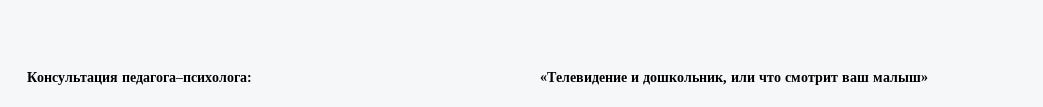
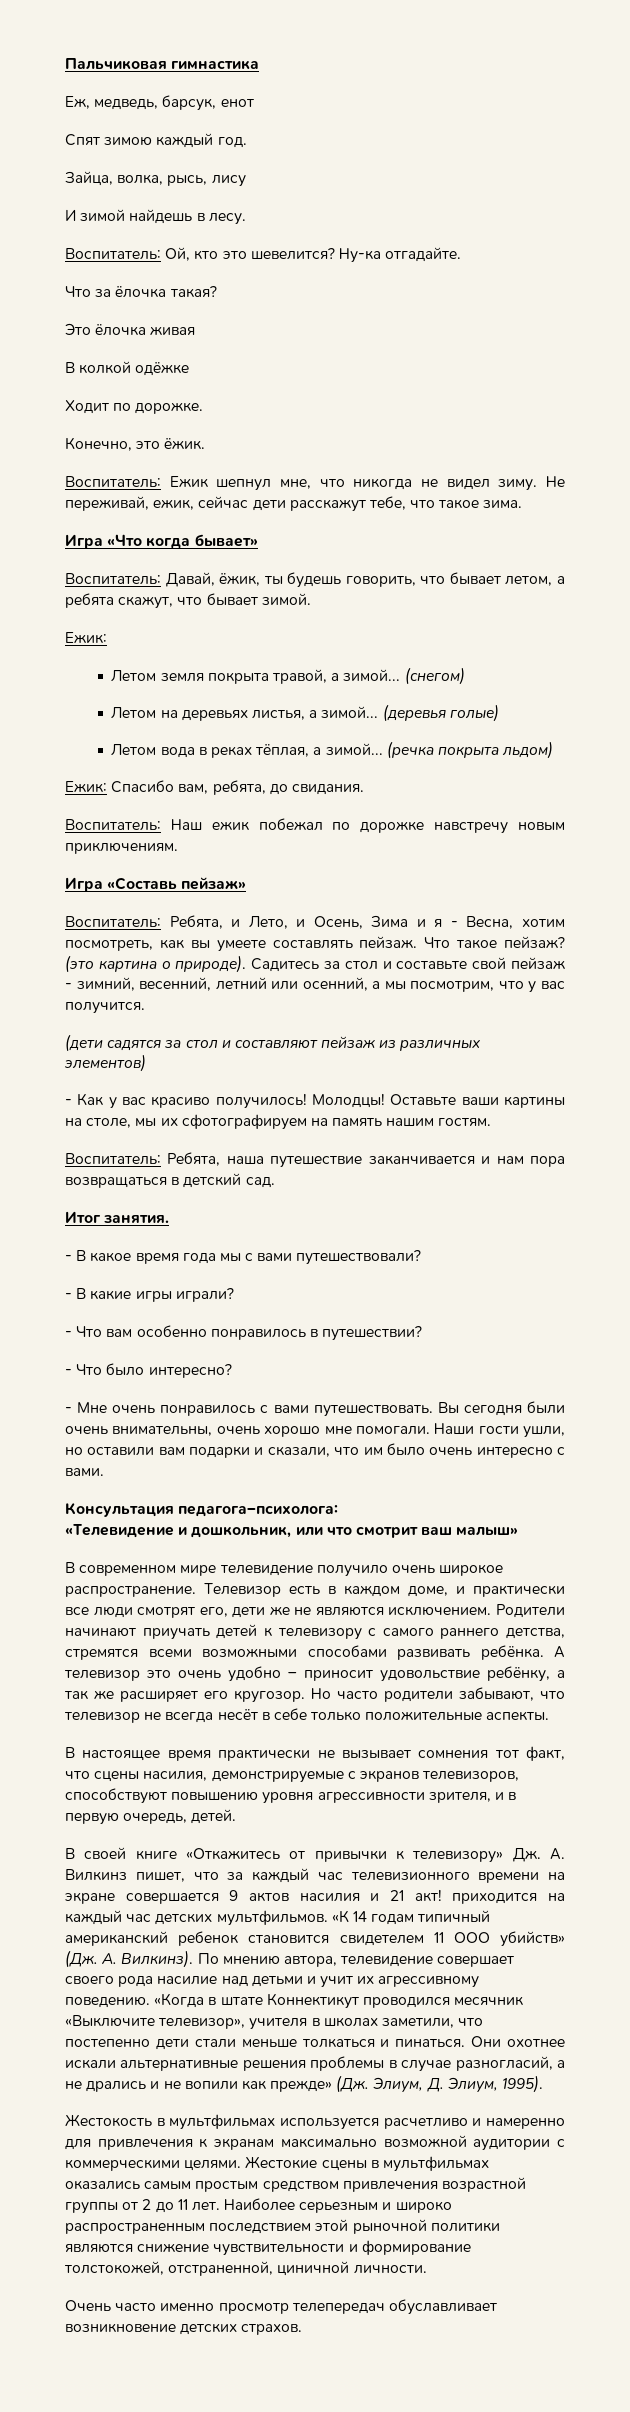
(27, 78) none -> [65,58,260,70] [65,95,254,111] [65,133,247,148] [65,171,246,187] [65,209,246,225] [65,247,462,263] [65,286,217,298] [65,323,196,336] [65,361,190,376] [65,400,204,414] [65,437,206,451] [65,476,565,491] [65,496,523,512] [65,534,258,549] [65,572,565,588] [65,593,311,609] [65,632,107,644] [111,667,465,685] [111,704,499,722] [111,741,554,759] [65,780,364,795] [65,818,565,834] [65,842,178,854] [65,877,247,892] [65,915,565,929] [65,936,565,952] [65,955,566,973] [65,977,565,993] [65,1002,145,1014] [65,1034,482,1052] [64,1054,146,1072] [65,1093,565,1109] [65,1114,492,1130] [65,1152,565,1168] [65,1173,275,1188] [65,1211,170,1224] [65,1250,422,1265] [65,1288,234,1302] [65,1325,423,1341] [65,1363,232,1378] [65,1401,565,1417] [65,1423,565,1438] [65,1443,565,1458] [65,1468,104,1476] Пальчиковая гимнастика // Еж, медведь, барсук, енот // Спят зимою каждый год. // Зайца, волка, рысь, лису // И зимой найдешь в лесу. // Воспитатель: Ой, кто это шевелится? Ну-ка отгадайте. // Что за ёлочка такая? // Это ёлочка живая // В колкой одёжке // Ходит по дорожке. // Конечно, это ёжик. // Воспитатель: Ежик шепнул мне, что никогда не видел зиму. Не переживай, ежик, сейчас дети расскажут тебе, что такое зима. // Игра «Что когда бывает» // Воспитатель: Давай, ёжик, ты будешь говорить, что бывает летом, а ребята скажут, что бывает зимой. // Ежик: // Летом земля покрыта травой, а зимой... (снегом) // Летом на деревьях листья, а зимой... (деревья голые) // Летом вода в реках тёплая, а зимой... (речка покрыта льдом) // Ежик: Спасибо вам, ребята, до свидания. // Воспитатель: Наш ежик побежал по дорожке навстречу новым приключениям. // Игра «Составь пейзаж» // Воспитатель: Ребята, и Лето, и Осень, Зима и я - Весна, хотим посмотреть, как вы умеете составлять пейзаж. Что такое пейзаж? (это картина о природе). Садитесь за стол и составьте свой пейзаж - зимний, весенний, летний или осенний, а мы посмотрим, что у вас получится. // (дети садятся за стол и составляют пейзаж из различных элементов) // - Как у вас красиво получилось! Молодцы! Оставьте ваши картины на столе, мы их сфотографируем на память нашим гостям. // Воспитатель: Ребята, наша путешествие заканчивается и нам пора возвращаться в детский сад. // Итог занятия. // - В какое время года мы с вами путешествовали? // - В какие игры играли? // - Что вам особенно понравилось в путешествии? // - Что было интересно? // - Мне очень понравилось с вами путешествовать. Вы сегодня были очень внимательны, очень хорошо мне помогали. Наши гости ушли, но оставили вам подарки и сказали, что им было очень интересно с вами. //
(928, 78) none -> [65,1562,504,1577] [65,1583,565,1597] [65,1604,565,1618] [65,1624,565,1640] [65,1645,565,1660] [64,1666,565,1682] [64,1687,565,1703] [64,1708,550,1723] [65,1746,565,1761] [65,1770,520,1783] [65,1788,517,1804] [65,1809,237,1825] [65,1847,565,1863] [65,1868,565,1883] [65,1889,565,1904] [65,1910,491,1926] [65,1931,565,1947] [65,1950,515,1968] [65,1976,480,1988] [65,1993,525,2009] [65,2015,484,2030] [65,2036,565,2050] [65,2056,565,2072] [65,2075,544,2093] [65,2114,565,2130] [65,2135,565,2151] [65,2156,489,2172] [65,2177,526,2192] [65,2198,452,2214] [65,2219,500,2234] [65,2240,471,2256] [64,2261,427,2276] [65,2299,497,2315] [65,2323,303,2335] // В современном мире телевидение получило очень широкое распространение. Телевизор есть в каждом доме, и практически все люди смотрят его, дети же не являются исключением. Родители начинают приучать детей к телевизору с самого раннего детства, стремятся всеми возможными способами развивать ребёнка. А телевизор это очень удобно – приносит удовольствие ребёнку, а так же расширяет его кругозор. Но часто родители забывают, что телевизор не всегда несёт в себе только положительные аспекты. // В настоящее время практически не вызывает сомнения тот факт, что сцены насилия, демонстрируемые с экранов телевизоров, способствуют повышению уровня агрессивности зрителя, и в первую очередь, детей. // В своей книге «Откажитесь от привычки к телевизору» Дж. А. Вилкинз пишет, что за каждый час телевизионного времени на экране совершается 9 актов насилия и 21 акт! приходится на каждый час детских мультфильмов. «К 14 годам типичный американский ребенок становится свидетелем 11 ООО убийств» (Дж. А. Вилкинз). По мнению автора, телевидение совершает своего рода насилие над детьми и учит их агрессивному поведению. «Когда в штате Коннектикут проводился месячник «Выключите телевизор», учителя в школах заметили, что постепенно дети стали меньше толкаться и пинаться. Они охотнее искали альтернативные решения проблемы в случае разногласий, а не дрались и не вопили как прежде» (Дж. Элиум, Д. Элиум, 1995). // Жестокость в мультфильмах используется расчетливо и намеренно для привлечения к экранам максимально возможной аудитории с коммерческими целями. Жестокие сцены в мультфильмах оказались самым простым средством привлечения возрастной группы от 2 до 11 лет. Наиболее серьезным и широко распространенным последствием этой рыночной политики являются снижение чувствительности и формирование толстокожей, отстраненной, циничной личности. // Очень часто именно просмотр телепередач обуславливает возникновение детских страхов.

